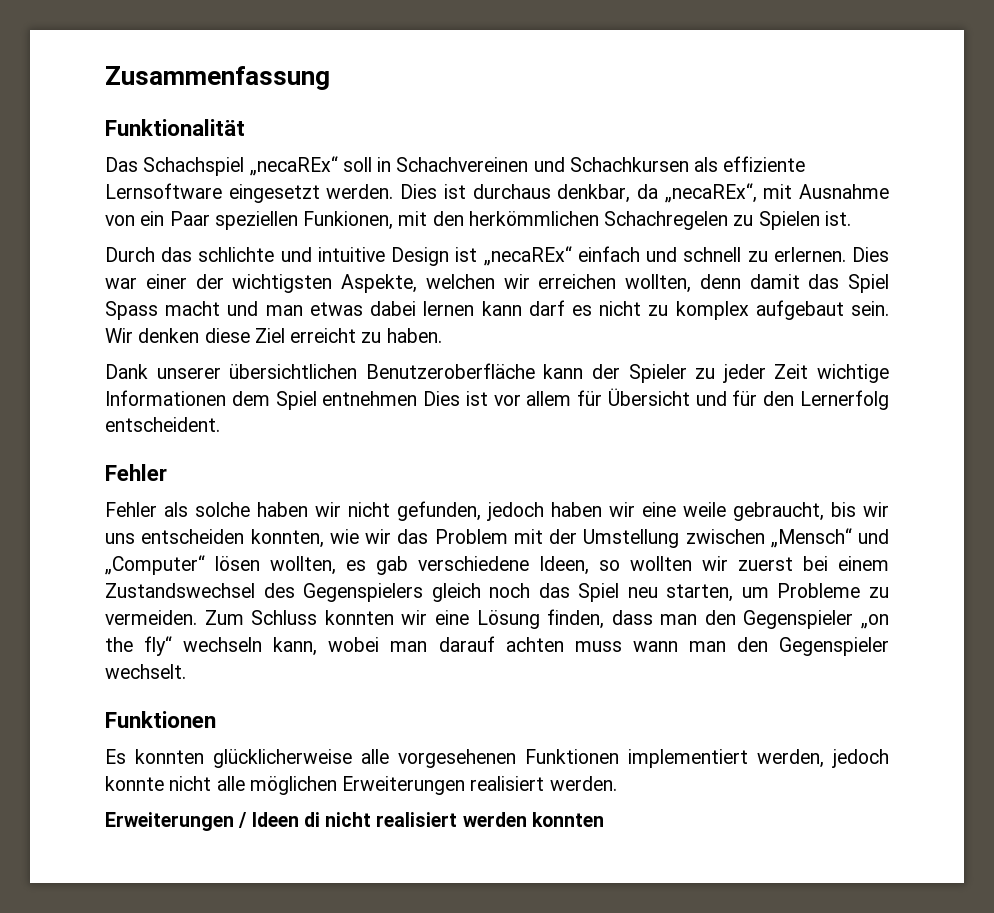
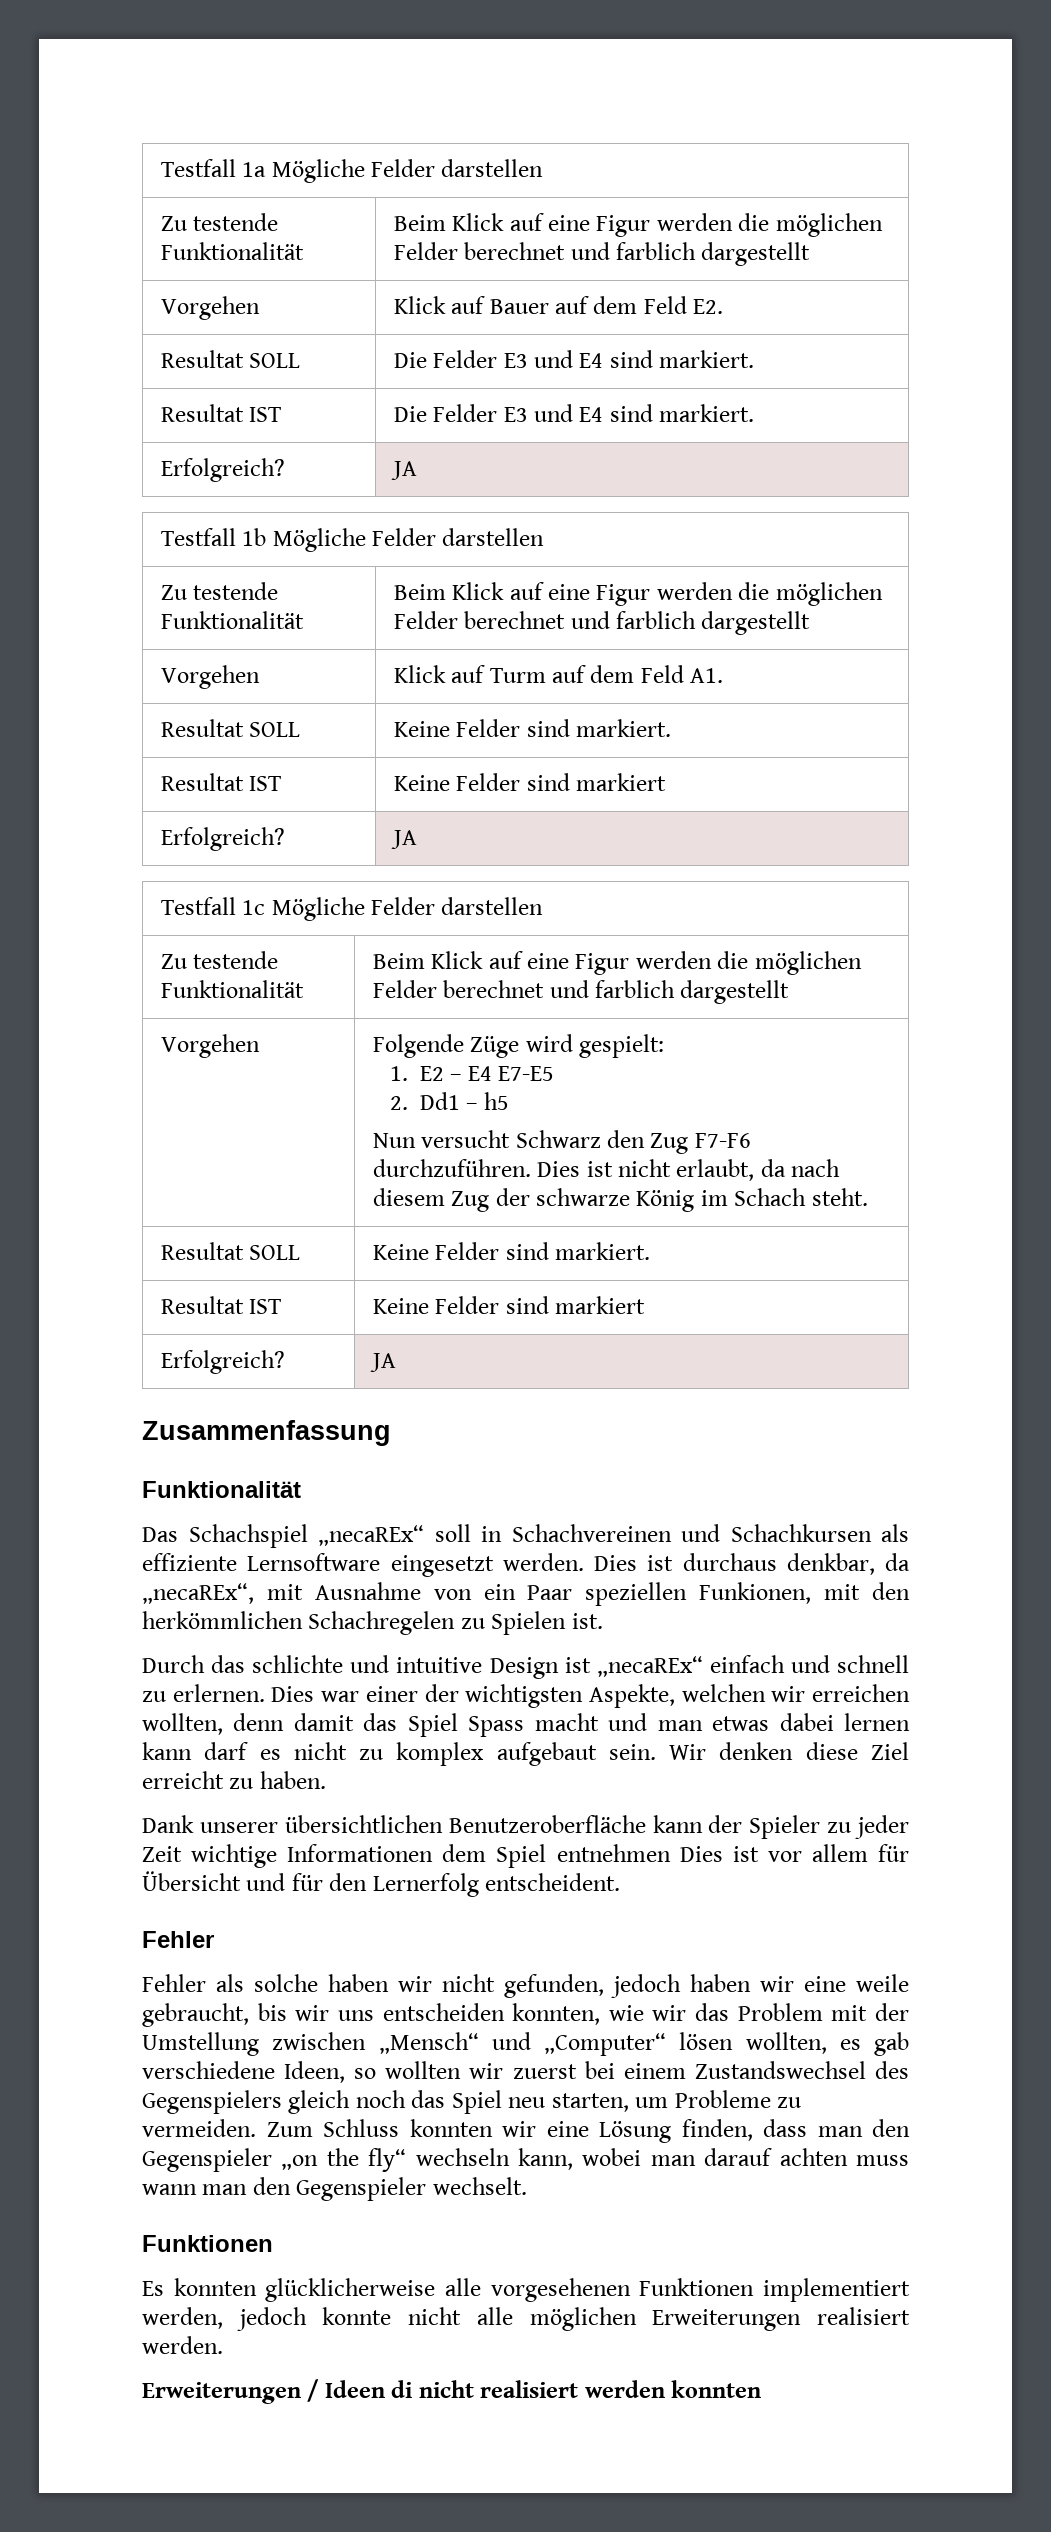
(105, 78) none -> [160,159,544,183] [160,213,279,231] [160,242,304,260] [393,213,883,237] [393,242,811,266] [160,296,260,320] [393,296,724,314] [160,350,301,368] [393,350,755,368] [160,404,282,422] [393,404,755,422] [160,458,285,482] [390,461,417,480] [160,528,545,552] [160,582,279,600] [160,611,304,629] [393,582,883,606] [393,611,811,635] [160,665,260,689] [393,665,724,683] [160,719,301,737] [393,719,671,737] [160,773,282,791] [393,773,666,791] [160,827,285,851] [390,830,417,849] [160,897,544,921] [160,951,279,969] [160,980,304,998] [372,951,862,975] [372,980,790,1004] [160,1034,260,1058] [372,1034,664,1058] [389,1066,555,1081] [389,1092,509,1110] [372,1130,751,1154] [372,1159,841,1181] [372,1188,868,1212] [160,1242,301,1260] [372,1242,650,1260] [160,1296,282,1314] [372,1296,645,1314] [160,1350,285,1374] [369,1353,396,1372] Testfall 1a Mögliche Felder darstellen // Zu testende Funktionalität | Beim Klick auf eine Figur werden die möglichen Felder berechnet und farblich dargestellt // Vorgehen | Klick auf Bauer auf dem Feld E2. // Resultat SOLL | Die Felder E3 und E4 sind markiert. // Resultat IST | Die Felder E3 und E4 sind markiert. // Erfolgreich? | JA // Testfall 1b Mögliche Felder darstellen // Zu testende Funktionalität | Beim Klick auf eine Figur werden die möglichen Felder berechnet und farblich dargestellt // Vorgehen | Klick auf Turm auf dem Feld A1. // Resultat SOLL | Keine Felder sind markiert. // Resultat IST | Keine Felder sind markiert // Erfolgreich? | JA // Testfall 1c Mögliche Felder darstellen // Zu testende Funktionalität | Beim Klick auf eine Figur werden die möglichen Felder berechnet und farblich dargestellt // Vorgehen | Folgende Züge wird gespielt: // 1. E2 – E4 E7-E5 // 2. Dd1 – h5 // Nun versucht Schwarz den Zug F7-F6 durchzuführen. Dies ist nicht erlaubt, da nach diesem Zug der schwarze König im Schach steht. // Resultat SOLL | Keine Felder sind markiert. // Resultat IST | Keine Felder sind markiert // Erfolgreich? | JA //

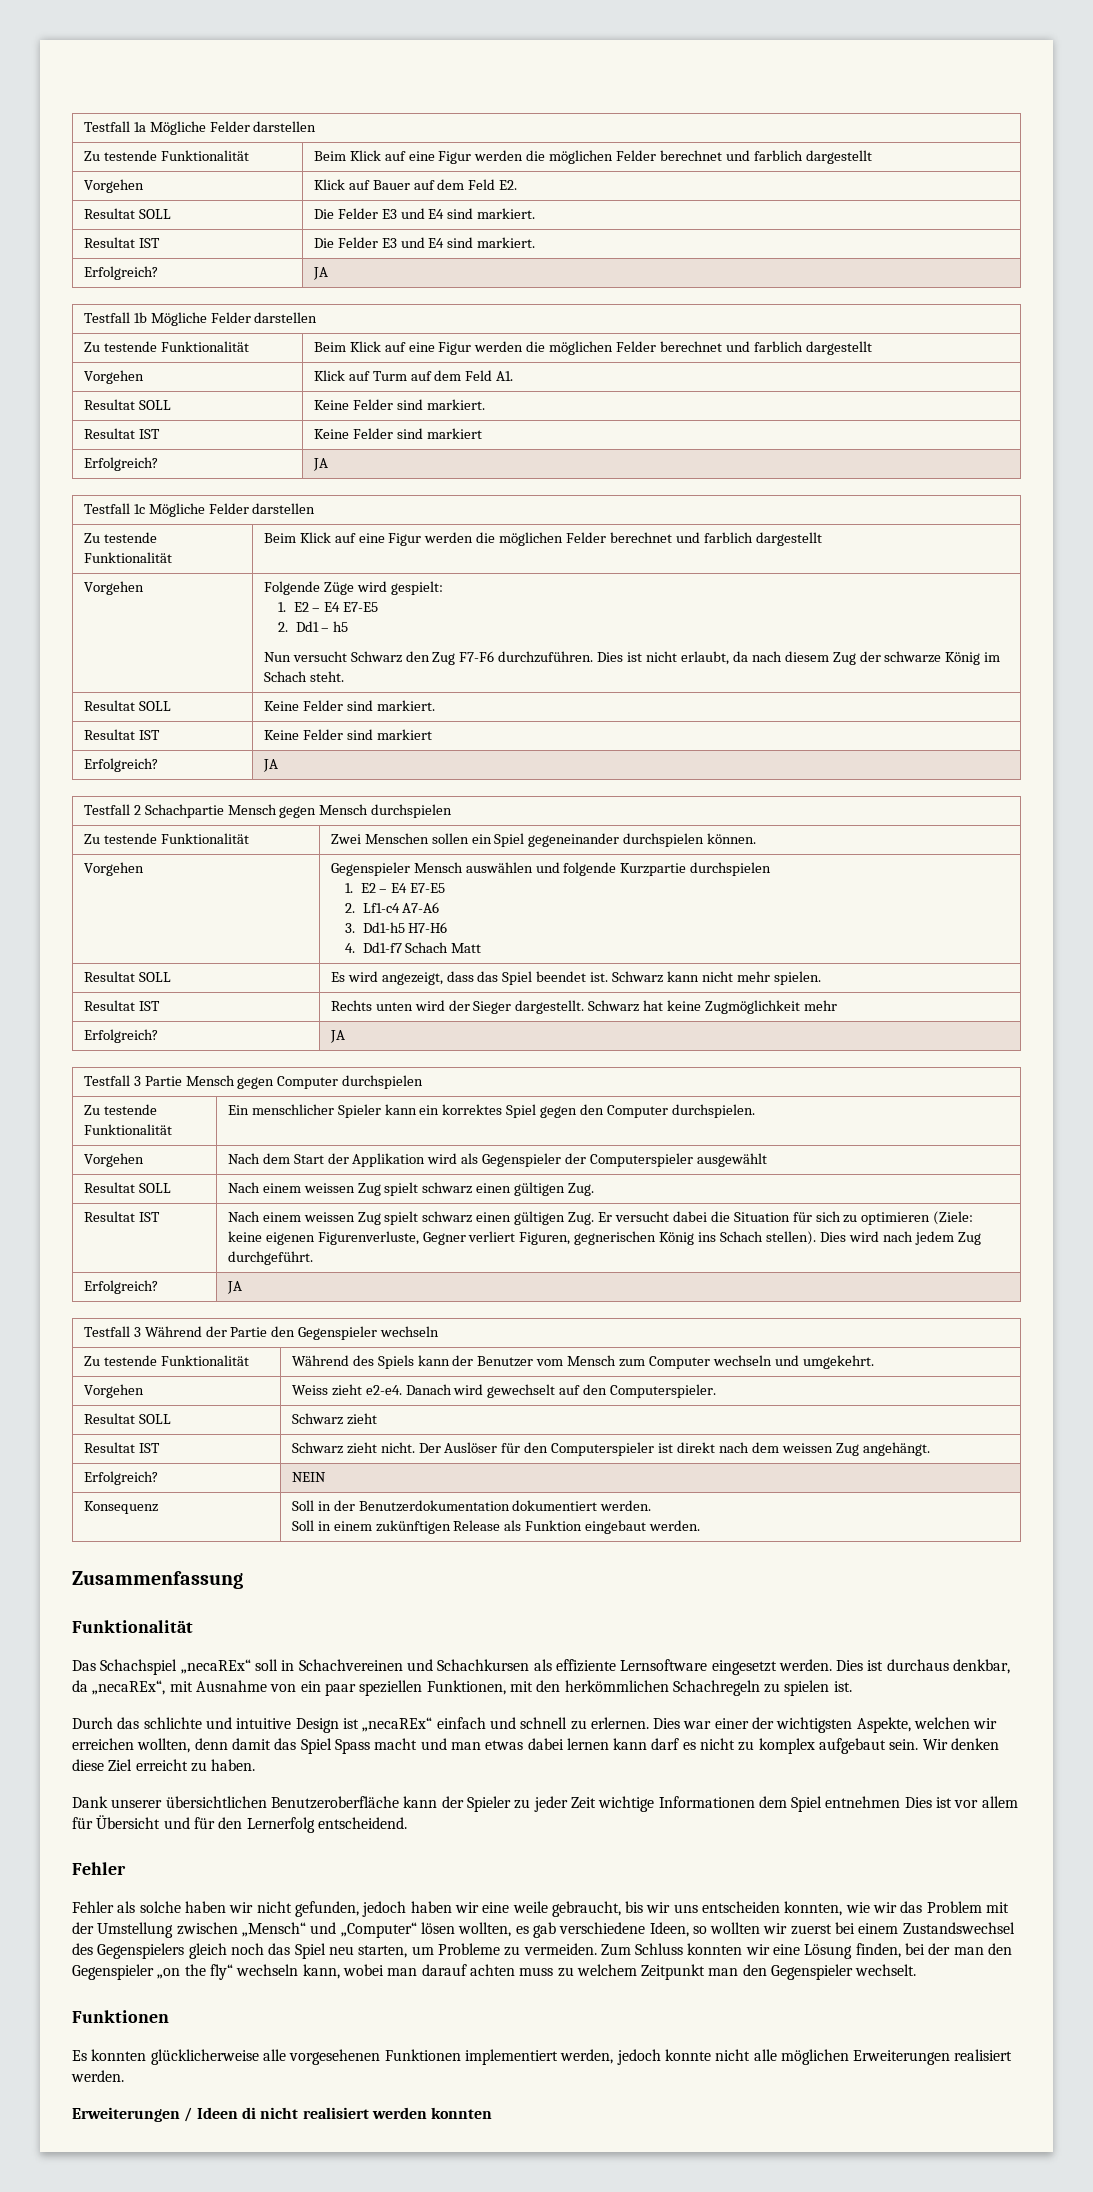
(396, 1362) none -> [83,804,453,818] [83,833,249,844] [330,833,757,847] [83,862,144,876] [330,862,772,876] [345,883,446,893] [345,902,440,913] [345,922,448,933] [345,942,482,953] [83,971,171,982] [330,971,821,985] [83,1000,160,1011] [330,1000,837,1014] [83,1029,158,1043] [329,1030,345,1043] [83,1075,424,1089] [83,1104,157,1115] [83,1124,172,1135] [227,1104,755,1118] [83,1153,144,1167] [227,1153,767,1167] [83,1182,171,1193] [227,1182,595,1196] [83,1211,160,1222] [227,1211,974,1225] [227,1231,981,1245] [227,1251,313,1265] [83,1280,158,1294] [226,1281,242,1294] [83,1326,440,1340] [83,1355,249,1366] [291,1355,874,1369] [83,1384,144,1398] [291,1384,717,1398] [83,1413,171,1424] [291,1413,377,1425] [83,1442,160,1453] [291,1442,930,1456] [83,1471,158,1485] [291,1472,326,1482] [83,1501,158,1514] [291,1500,652,1512] [291,1520,701,1534] // Testfall 2 Schachpartie Mensch gegen Mensch durchspielen // Zu testende Funktionalität | Zwei Menschen sollen ein Spiel gegeneinander durchspielen können. // Vorgehen | Gegenspieler Mensch auswählen und folgende Kurzpartie durchspielen // 1. E2 – E4 E7-E5 // 2. Lf1-c4 A7-A6 // 3. Dd1-h5 H7-H6 // 4. Dd1-f7 Schach Matt // Resultat SOLL | Es wird angezeigt, dass das Spiel beendet ist. Schwarz kann nicht mehr spielen. // Resultat IST | Rechts unten wird der Sieger dargestellt. Schwarz hat keine Zugmöglichkeit mehr // Erfolgreich? | JA // Testfall 3 Partie Mensch gegen Computer durchspielen // Zu testende Funktionalität | Ein menschlicher Spieler kann ein korrektes Spiel gegen den Computer durchspielen. // Vorgehen | Nach dem Start der Applikation wird als Gegenspieler der Computerspieler ausgewählt // Resultat SOLL | Nach einem weissen Zug spielt schwarz einen gültigen Zug. // Resultat IST | Nach einem weissen Zug spielt schwarz einen gültigen Zug. Er versucht dabei die Situation für sich zu optimieren (Ziele: keine eigenen Figurenverluste, Gegner verliert Figuren, gegnerischen König ins Schach stellen). Dies wird nach jedem Zug durchgeführt. // Erfolgreich? | JA // Testfall 3 Während der Partie den Gegenspieler wechseln // Zu testende Funktionalität | Während des Spiels kann der Benutzer vom Mensch zum Computer wechseln und umgekehrt. // Vorgehen | Weiss zieht e2-e4. Danach wird gewechselt auf den Computerspieler. // Resultat SOLL | Schwarz zieht // Resultat IST | Schwarz zieht nicht. Der Auslöser für den Computerspieler ist direkt nach dem weissen Zug angehängt. // Erfolgreich? | NEIN // Konsequenz | Soll in der Benutzerdokumentation dokumentiert werden. // Soll in einem zukünftigen Release als Funktion eingebaut werden.
[527,1582,910,1606] [142,1611,567,1635] Paar speziellen Funkionen, mit den herkömmlichen Schachregelen zu Spielen -> [324,1680,830,1696] paar speziellen Funktionen, mit den herkömmlichen Schachregeln zu spielen
[485,1873,621,1891] entscheident. -> [317,1817,407,1829] entscheidend.
[763,2119,807,2137] dass -> [905,1943,951,1955] bei der
[142,2184,197,2195] wann -> [557,1964,706,1980] zu welchem Zeitpunkt

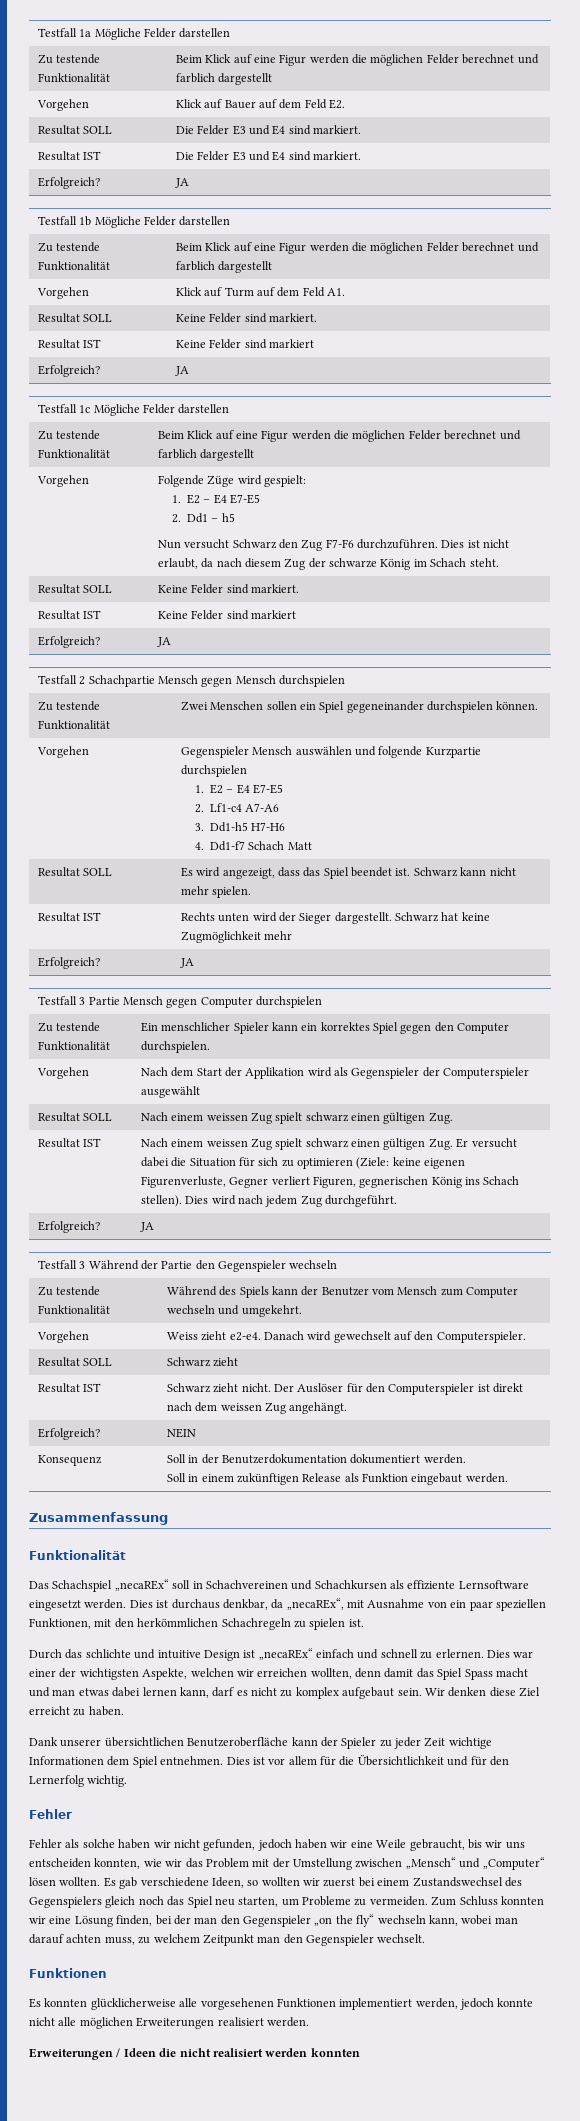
[613,1738,648,1750] kann -> [179,1687,209,1698] kann,
[825,1796,901,1808] entnehmen -> [160,1756,224,1765] entnehmen.
[96,1815,161,1829] Übersicht -> [339,1755,444,1766] die Übersichtlichkeit
[317,1817,407,1829] entscheidend. -> [87,1775,128,1787] wichtig.
[512,1901,548,1913] weile -> [376,1839,407,1848] Weile
[458,1922,529,1937] wollten, es -> [59,1877,116,1887] wollten. Es
[519,1967,554,1976] muss -> [104,1936,135,1945] muss,
[241,2107,256,2119] di -> [159,2048,177,2057] die

